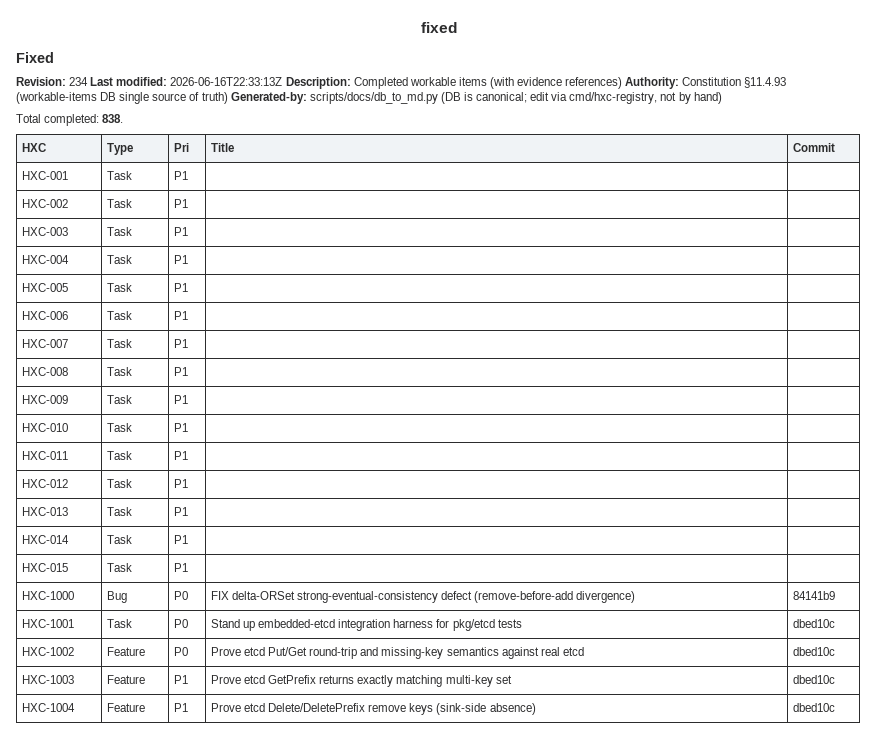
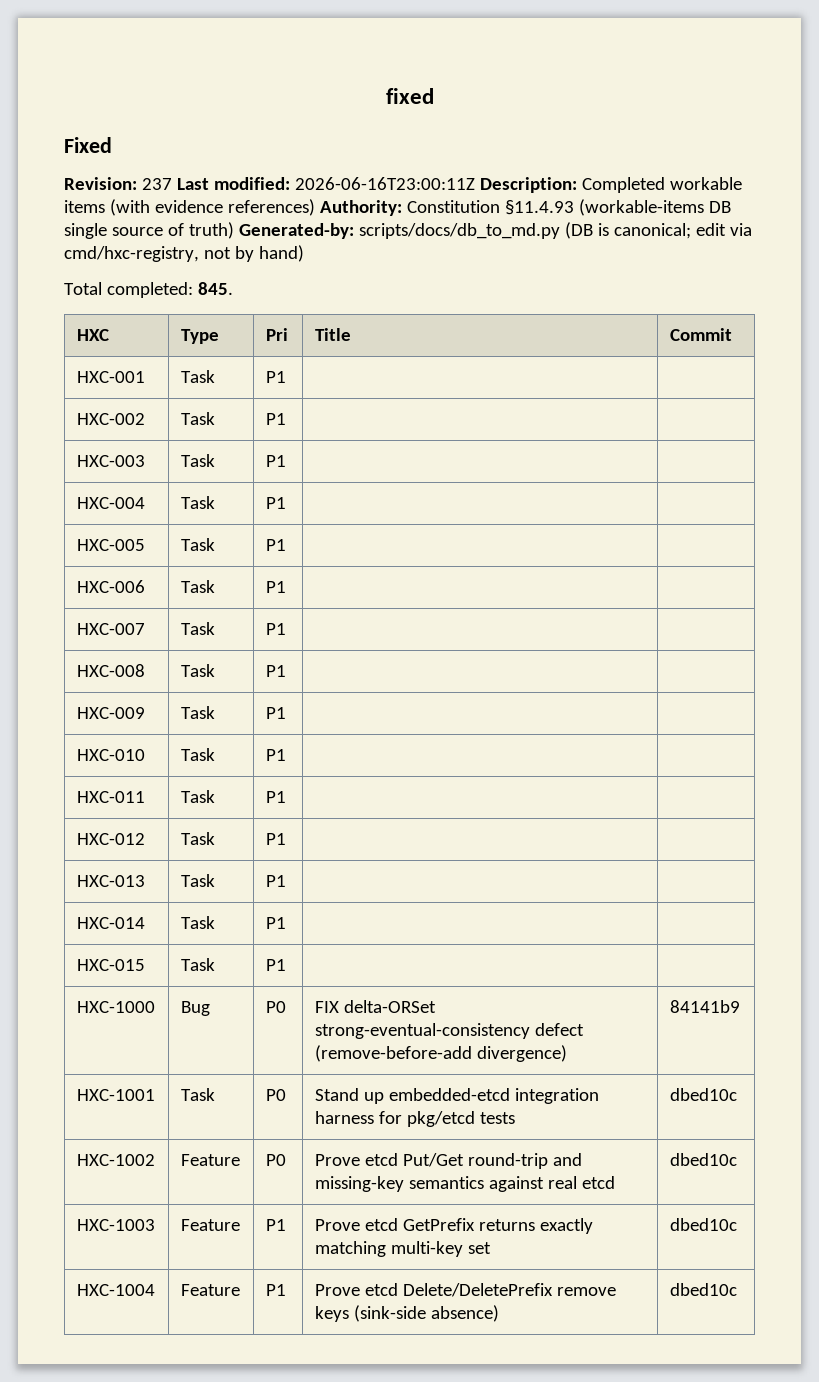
[69,77,89,86] 234 -> [141,178,172,190] 237
[170,77,283,86] 2026-06-16T22:33:13Z -> [294,177,475,190] 2026-06-16T23:00:11Z
[102,114,124,123] 838. -> [197,282,233,295] 845.

